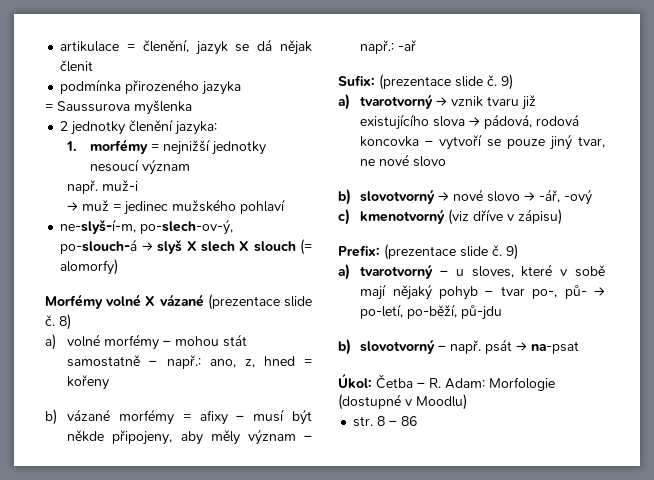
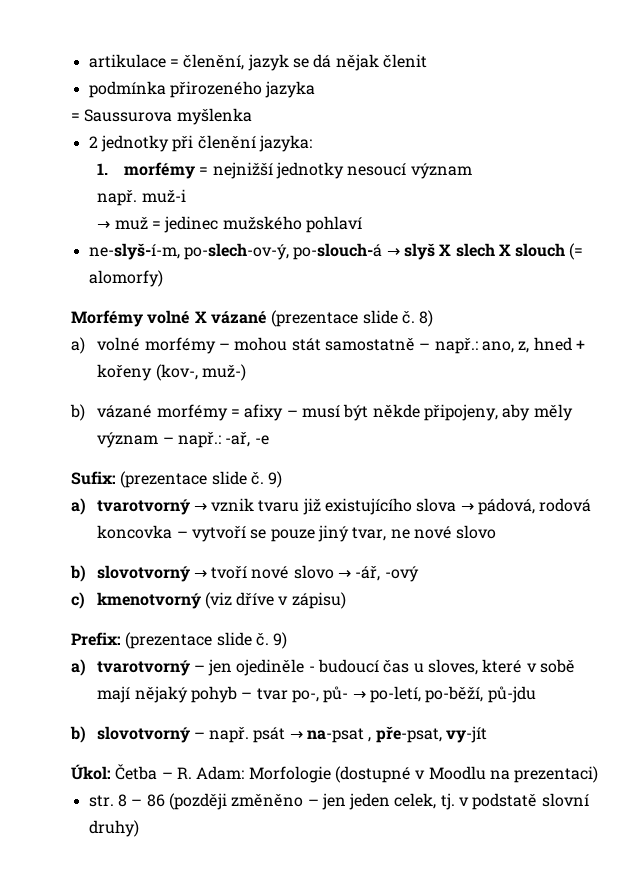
(126, 128) none -> [172,135,194,152] při
[304,359,312,366] = -> [575,340,585,350] +
(110, 382) none -> [155,364,247,381] (kov-, muž-)
[398,40,417,51] -ař -> [225,432,269,447] -ař, -e
(450, 196) none -> [211,566,248,579] tvoří
(449, 273) none -> [208,659,410,676] jen ojediněle - budoucí čas
(580, 347) none -> [368,726,488,743] , pře-psat, vy-jít
[416,394,467,410] Moodlu) -> [428,766,599,783] Moodlu na prezentaci)
(418, 421) none -> [168,793,589,810] [88,820,139,837] (později změněno – jen jeden celek, tj. v podstatě slovní druhy)

